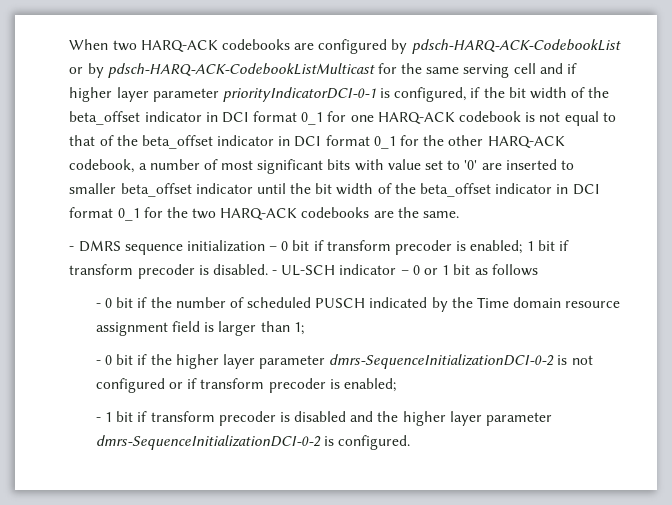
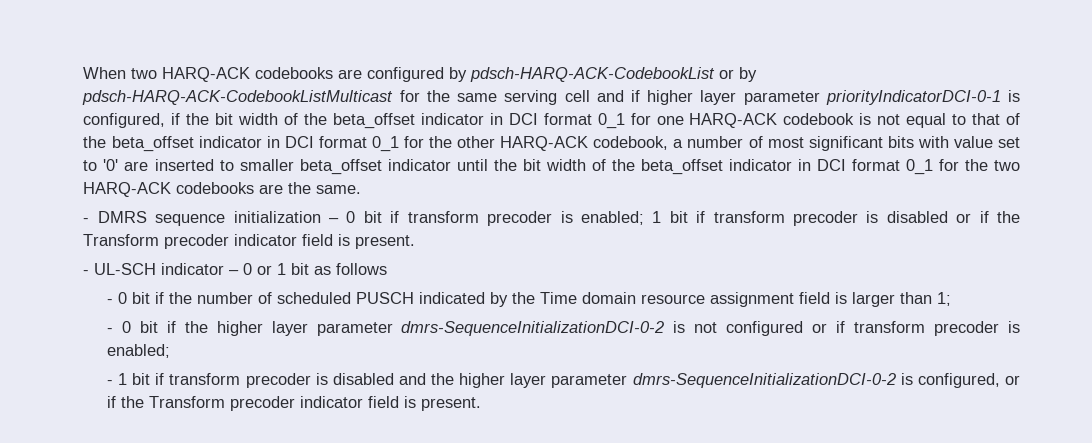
[212,264,268,275] disabled. -> [886,211,1021,223] [83,234,416,249] disabled or if the Transform precoder indicator field is present. //
[338,435,411,450] configured. -> [917,373,1020,388] [106,396,481,411] configured, or if the Transform precoder indicator field is present.

